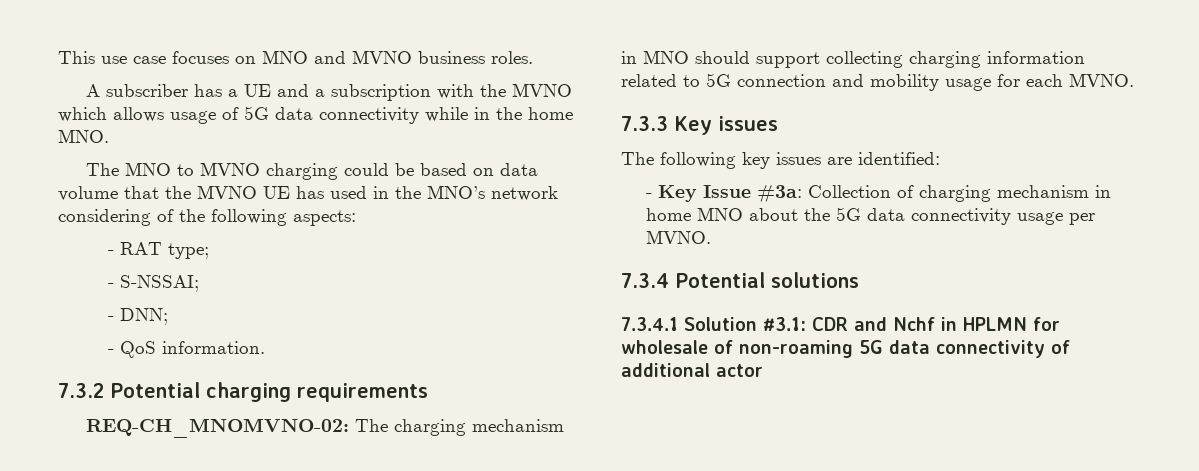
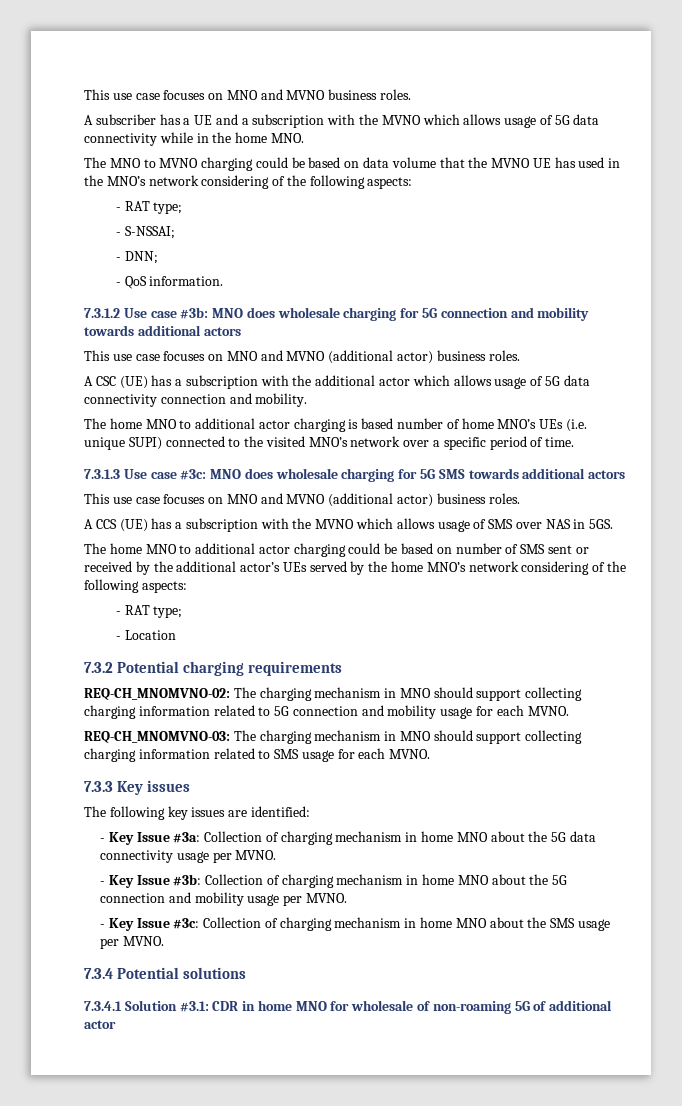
(266, 347) none -> [84,307,590,321] [84,325,241,336] [84,350,520,364] [84,375,590,389] [84,393,308,407] [84,418,587,432] [84,436,575,450] [84,468,626,482] [84,493,520,507] [84,518,614,532] [84,543,589,557] [84,561,626,575] [84,579,187,593] [115,605,183,618] [115,630,176,640] // 7.3.1.2 Use case #3b: MNO does wholesale charging for 5G connection and mobility towards additional actors // This use case focuses on MNO and MVNO (additional actor) business roles. // A CSC (UE) has a subscription with the additional actor which allows usage of 5G data connectivity connection and mobility. // The home MNO to additional actor charging is based number of home MNO’s UEs (i.e. unique SUPI) connected to the visited MNO’s network over a specific period of time. // 7.3.1.3 Use case #3c: MNO does wholesale charging for 5G SMS towards additional actors // This use case focuses on MNO and MVNO (additional actor) business roles. // A CCS (UE) has a subscription with the MVNO which allows usage of SMS over NAS in 5GS. // The home MNO to additional actor charging could be based on number of SMS sent or received by the additional actor’s UEs served by the home MNO’s network considering of the following aspects: // - RAT type; // - Location
(1134, 80) none -> [84,730,583,744] [84,748,431,762] // REQ-CH_MNOMVNO-03: The charging mechanism in MNO should support collecting charging information related to SMS usage for each MVNO.
(712, 237) none -> [99,874,568,888] [99,892,347,906] [99,917,610,931] [99,936,164,949] // - Key Issue #3b: Collection of charging mechanism in home MNO about the 5G connection and mobility usage per MVNO. // - Key Issue #3c: Collection of charging mechanism in home MNO about the SMS usage per MVNO.
[853,317,1027,331] and Nchf in HPLMN -> [242,1000,327,1011] in home MNO
[889,340,1045,358] data connectivity -> (530, 1006) none

